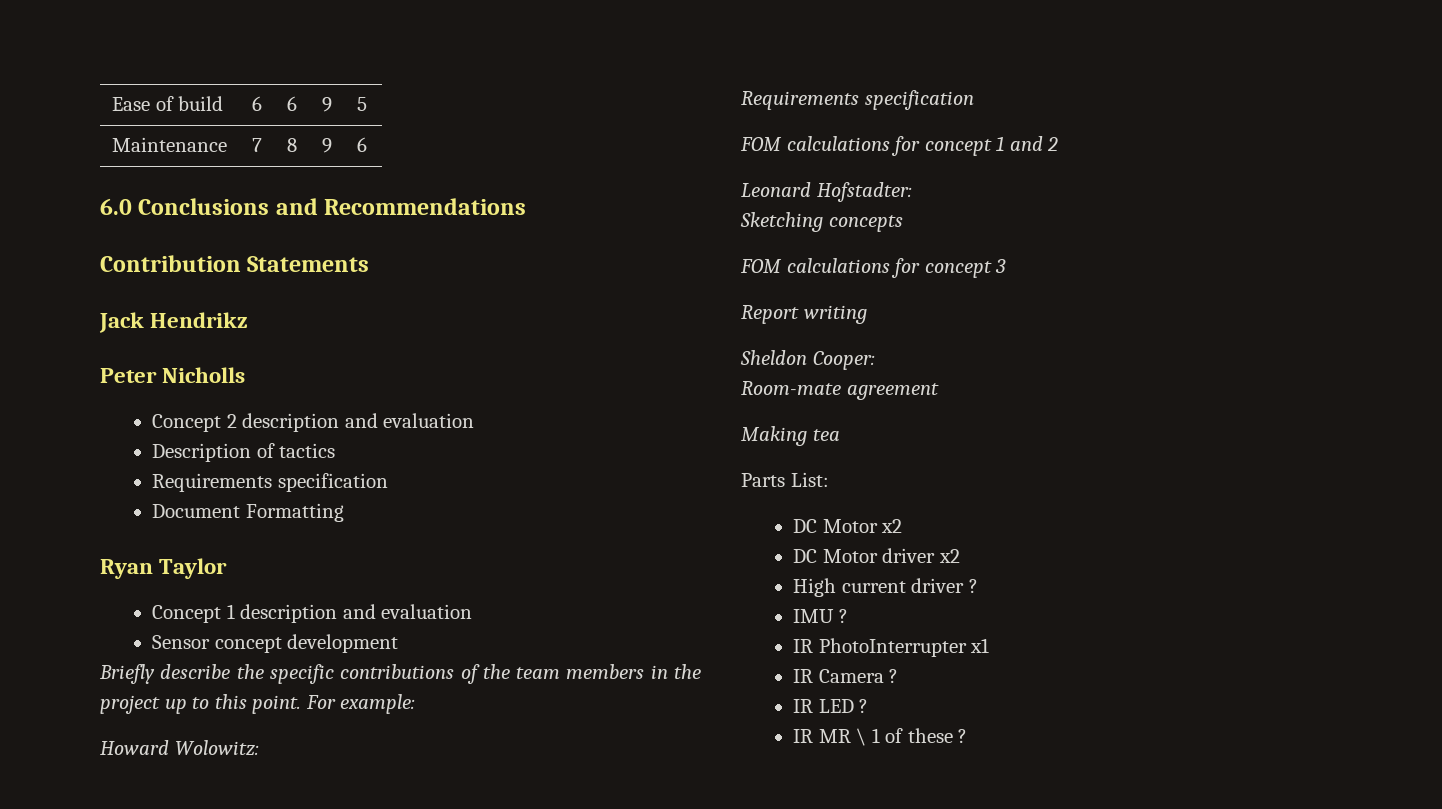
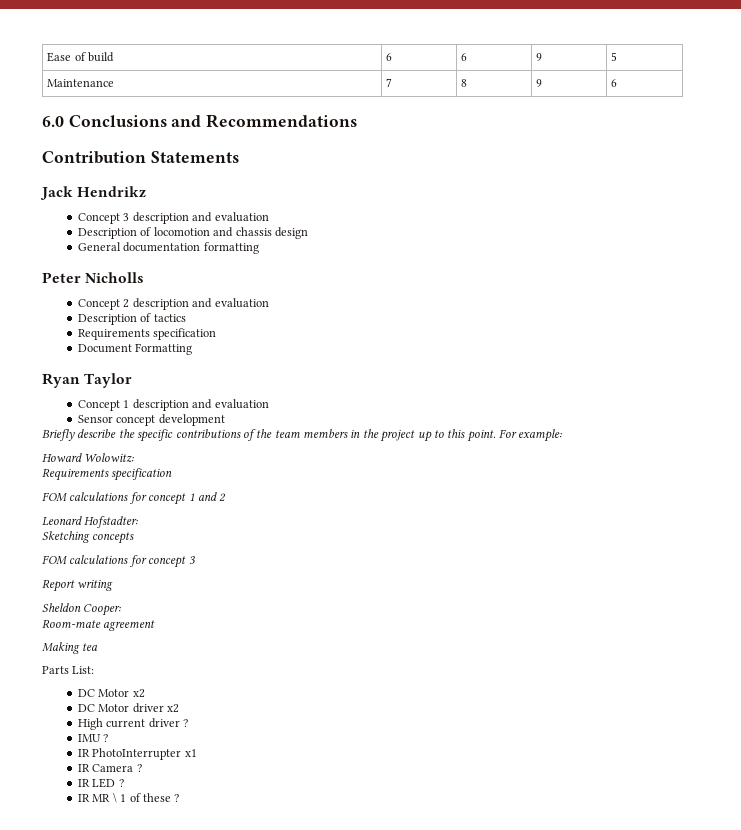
(249, 320) none -> [78,212,269,224] [78,227,308,239] [78,242,259,254] // Concept 3 description and evaluation // Description of locomotion and chassis design // General documentation formatting

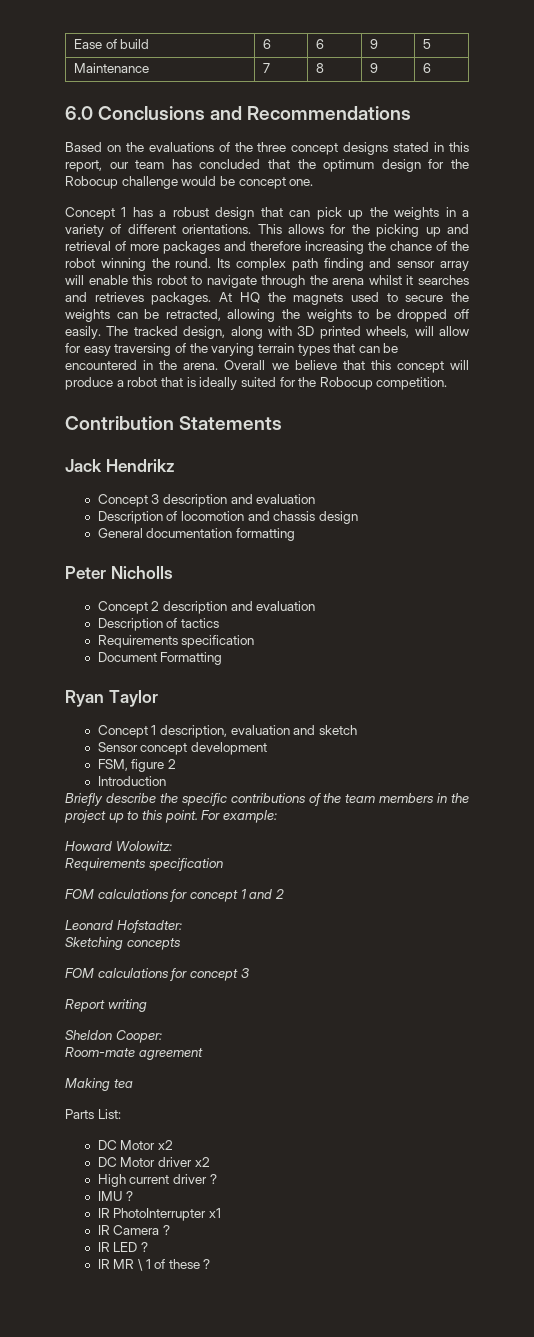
(358, 121) none -> [65,142,470,155] [65,159,470,172] [65,176,314,189] [65,207,469,220] [65,224,469,237] [65,241,469,254] [65,258,469,271] [65,275,469,288] [65,292,469,305] [65,309,470,322] [65,326,469,339] [65,343,399,356] [65,360,470,373] [65,377,448,390] // Based on the evaluations of the three concept designs stated in this report, our team has concluded that the optimum design for the Robocup challenge would be concept one. // Concept 1 has a robust design that can pick up the weights in a variety of different orientations. This allows for the picking up and retrieval of more packages and therefore increasing the chance of the robot winning the round. Its complex path finding and sensor array will enable this robot to navigate through the arena whilst it searches and retrieves packages. At HQ the magnets used to secure the weights can be retracted, allowing the weights to be dropped off easily. The tracked design, along with 3D printed wheels, will allow for easy traversing of the varying terrain types that can be encountered in the arena. Overall we believe that this concept will produce a robot that is ideally suited for the Robocup competition.
[132,399,269,411] description and evaluation -> [159,725,357,738] description, evaluation and sketch
(225, 420) none -> [97,759,176,772] [97,776,166,786] // FSM, figure 2 // Introduction

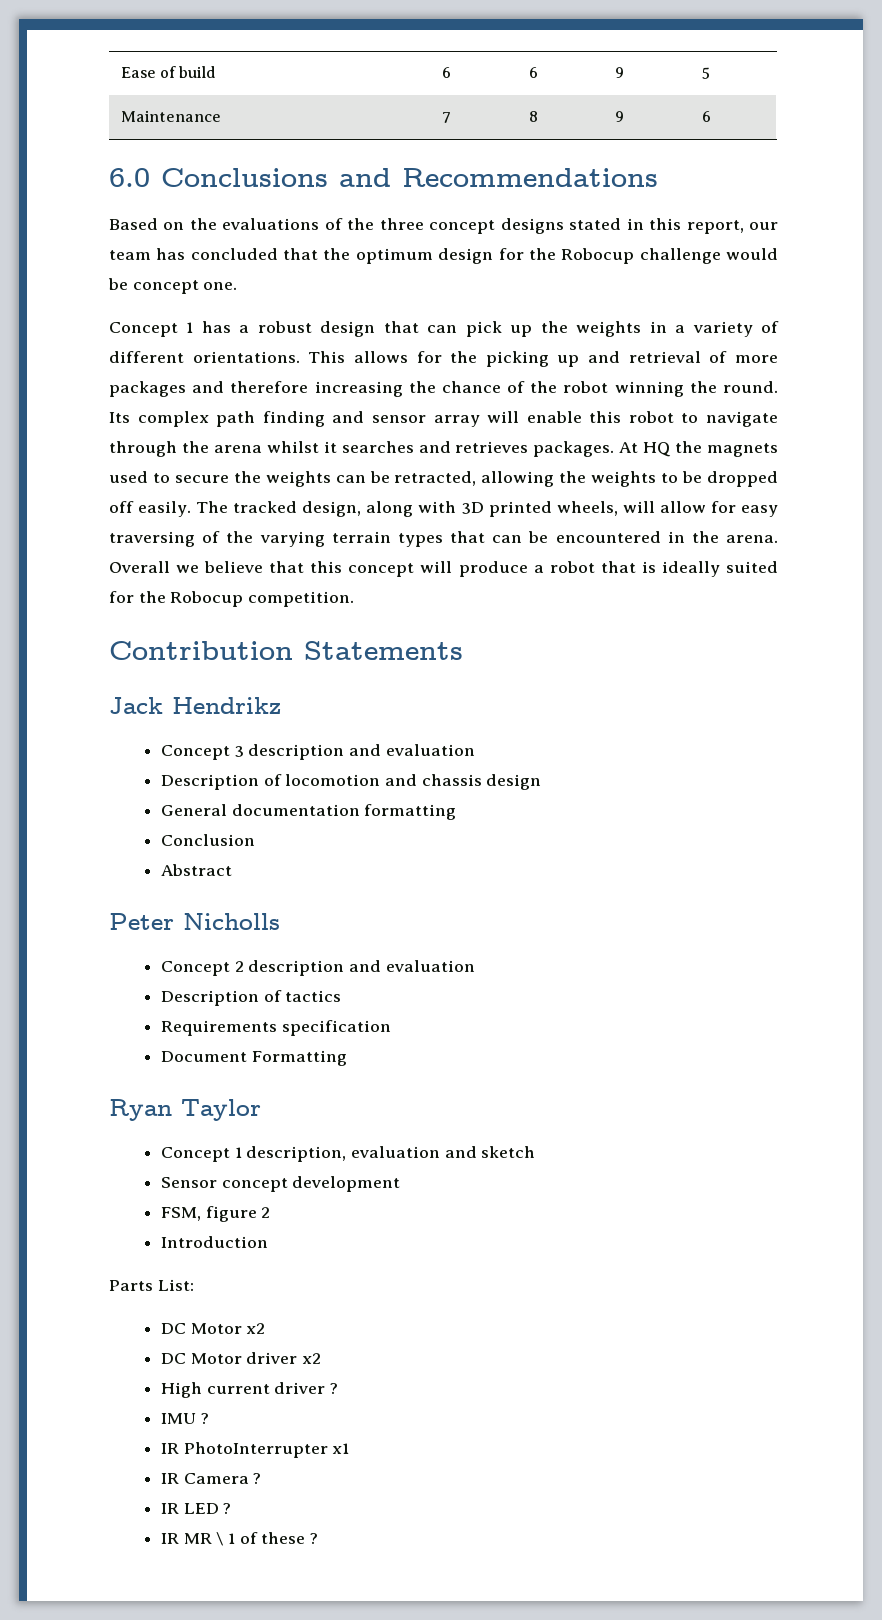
(295, 534) none -> [160,834,255,846] [160,864,232,876] // Conclusion // Abstract
[65,793,469,806] [64,810,277,823] [65,841,172,851] [65,858,223,871] [65,889,284,902] [65,920,182,933] [65,937,181,950] [65,968,250,981] [65,999,147,1012] [65,1030,162,1043] [65,1047,203,1060] [65,1078,133,1091] // Briefly describe the specific contributions of the team members in the project up to this point. For example: // Howard Wolowitz: // Requirements specification // FOM calculations for concept 1 and 2 // Leonard Hofstadter: // Sketching concepts // FOM calculations for concept 3 // Report writing // Sheldon Cooper: // Room-mate agreement // Making tea -> (268, 1242) none

